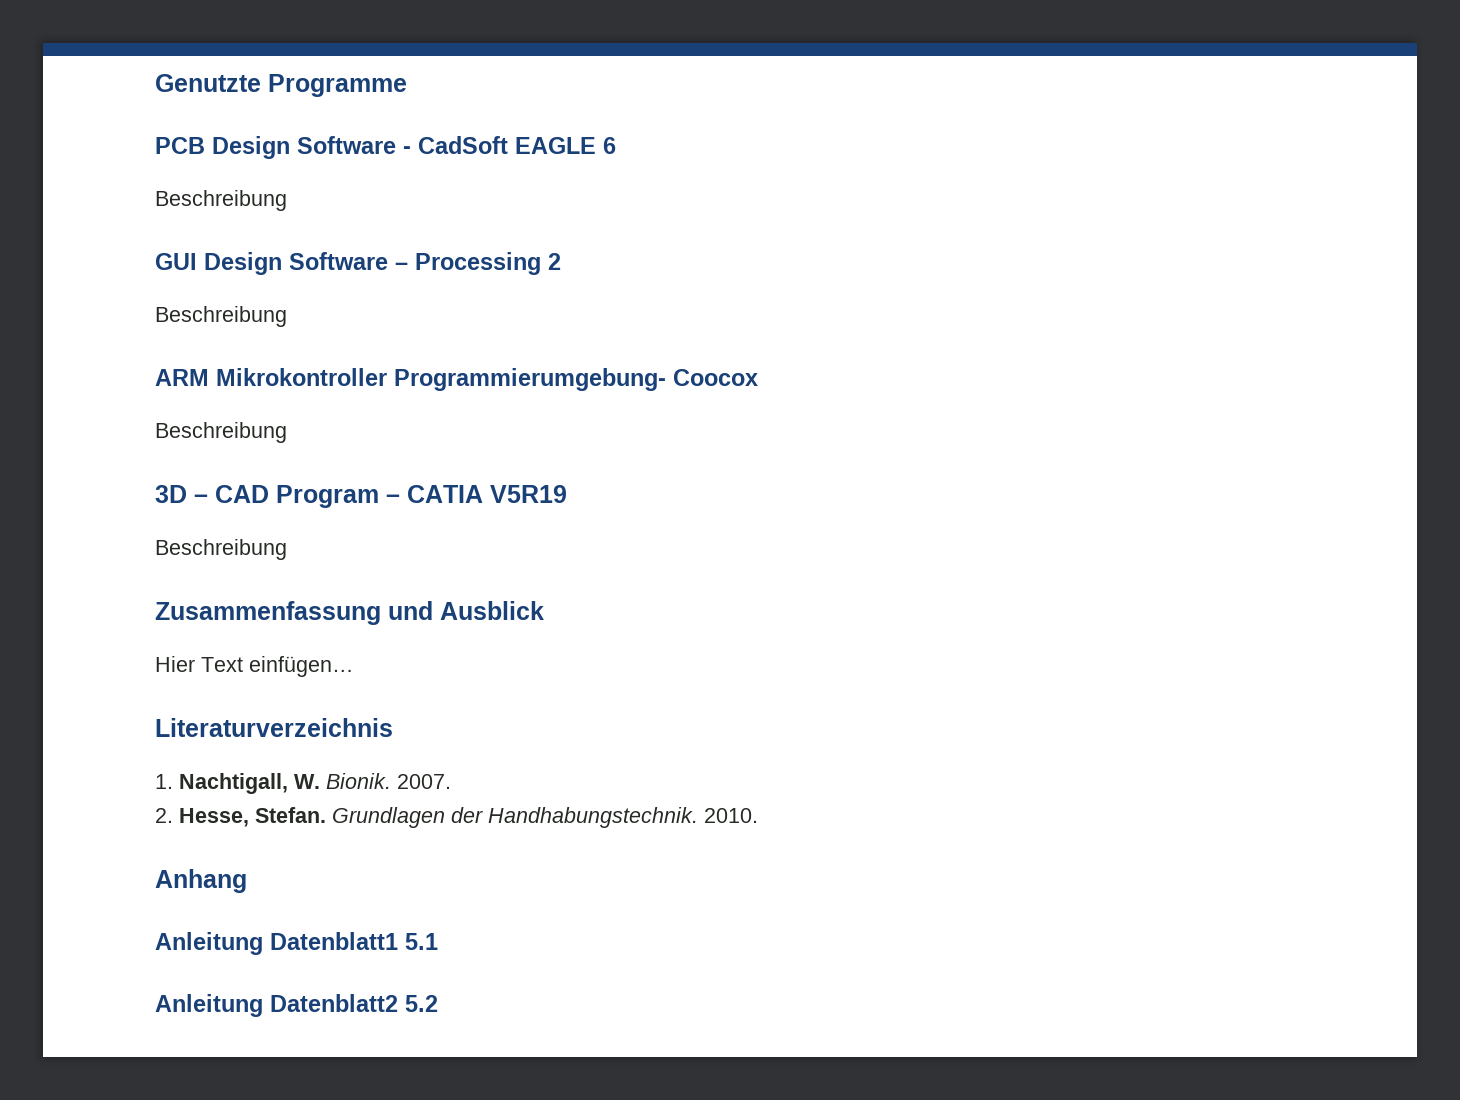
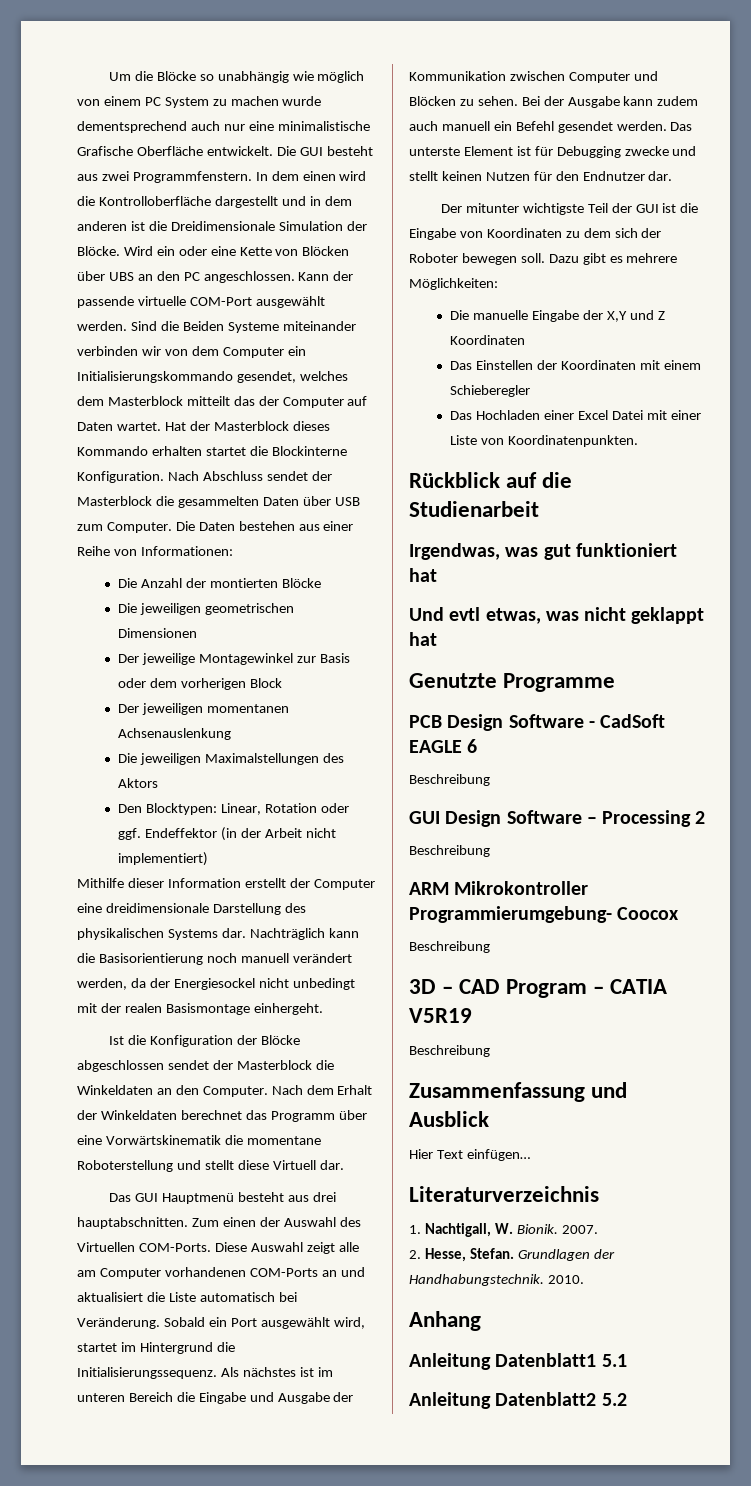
(155, 83) none -> [108,71,365,83] [77,96,322,108] [77,121,370,133] [77,146,373,156] [77,171,367,183] [77,196,352,208] [77,221,367,231] [77,246,350,256] [77,271,354,283] [77,296,325,308] [77,321,356,333] [77,346,306,358] [77,371,348,383] [77,396,368,408] [77,421,330,431] [77,446,347,456] [77,471,332,483] [77,496,360,508] [77,521,354,533] [77,546,233,556] [118,578,321,588] [118,603,295,615] [118,628,198,638] [118,653,350,665] [118,678,282,690] [118,703,290,715] [118,728,232,740] [118,753,344,765] [118,778,159,788] [118,803,349,815] [118,827,336,841] [118,852,209,866] [77,878,375,890] [77,903,306,915] [77,928,359,940] [77,953,352,965] [77,978,355,990] [77,1003,323,1015] [108,1035,300,1047] [77,1060,334,1072] [77,1085,373,1097] [77,1110,367,1122] [77,1135,321,1145] [77,1160,344,1172] [108,1192,336,1204] [77,1217,361,1229] [77,1242,359,1254] [77,1267,365,1279] [77,1292,297,1302] [77,1317,365,1329] [77,1342,235,1354] [77,1367,333,1379] [77,1392,354,1404] [409,71,658,83] [409,96,699,108] [409,121,693,133] [409,146,697,158] [409,171,673,181] [440,203,699,215] [409,228,662,240] [409,253,678,265] [409,278,498,290] [450,310,665,322] [450,335,526,345] [450,360,701,370] [450,385,531,397] [450,410,701,420] [450,435,639,447] [409,472,573,488] [409,501,539,517] [409,543,677,560] [409,568,437,582] [409,607,705,624] [409,632,437,646] Um die Blöcke so unabhängig wie möglich von einem PC System zu machen wurde dementsprechend auch nur eine minimalistische Grafische Oberfläche entwickelt. Die GUI besteht aus zwei Programmfenstern. In dem einen wird die Kontrolloberfläche dargestellt und in dem anderen ist die Dreidimensionale Simulation der Blöcke. Wird ein oder eine Kette von Blöcken über UBS an den PC angeschlossen. Kann der passende virtuelle COM-Port ausgewählt werden. Sind die Beiden Systeme miteinander verbinden wir von dem Computer ein Initialisierungskommando gesendet, welches dem Masterblock mitteilt das der Computer auf Daten wartet. Hat der Masterblock dieses Kommando erhalten startet die Blockinterne Konfiguration. Nach Abschluss sendet der Masterblock die gesammelten Daten über USB zum Computer. Die Daten bestehen aus einer Reihe von Informationen: // Die Anzahl der montierten Blöcke // Die jeweiligen geometrischen Dimensionen // Der jeweilige Montagewinkel zur Basis oder dem vorherigen Block // Der jeweiligen momentanen Achsenauslenkung // Die jeweiligen Maximalstellungen des Aktors // Den Blocktypen: Linear, Rotation oder ggf. Endeffektor (in der Arbeit nicht implementiert) // Mithilfe dieser Information erstellt der Computer eine dreidimensionale Darstellung des physikalischen Systems dar. Nachträglich kann die Basisorientierung noch manuell verändert werden, da der Energiesockel nicht unbedingt mit der realen Basismontage einhergeht. // Ist die Konfiguration der Blöcke abgeschlossen sendet der Masterblock die Winkeldaten an den Computer. Nach dem Erhalt der Winkeldaten berechnet das Programm über eine Vorwärtskinematik die momentane Roboterstellung und stellt diese Virtuell dar. // Das GUI Hauptmenü besteht aus drei hauptabschnitten. Zum einen der Auswahl des Virtuellen COM-Ports. Diese Auswahl zeigt alle am Computer vorhandenen COM-Ports an und aktualisiert die Liste automatisch bei Veränderung. Sobald ein Port ausgewählt wird, startet im Hintergrund die Initialisierungssequenz. Als nächstes ist im unteren Bereich die Eingabe und Ausgabe der Kommunikation zwischen Computer und Blöcken zu sehen. Bei der Ausgabe kann zudem auch manuell ein Befehl gesendet werden. Das unterste Element ist für Debugging zwecke und stellt keinen Nutzen für den Endnutzer dar. // Der mitunter wichtigste Teil der GUI ist die Eingabe von Koordinaten zu dem sich der Roboter bewegen soll. Dazu gibt es mehrere Möglichkeiten: // Die manuelle Eingabe der X,Y und Z Koordinaten // Das Einstellen der Koordinaten mit einem Schieberegler // Das Hochladen einer Excel Datei mit einer Liste von Koordinatenpunkten. // Rückblick auf die Studienarbeit // Irgendwas, was gut funktioniert hat // Und evtl etwas, was nicht geklappt hat //

